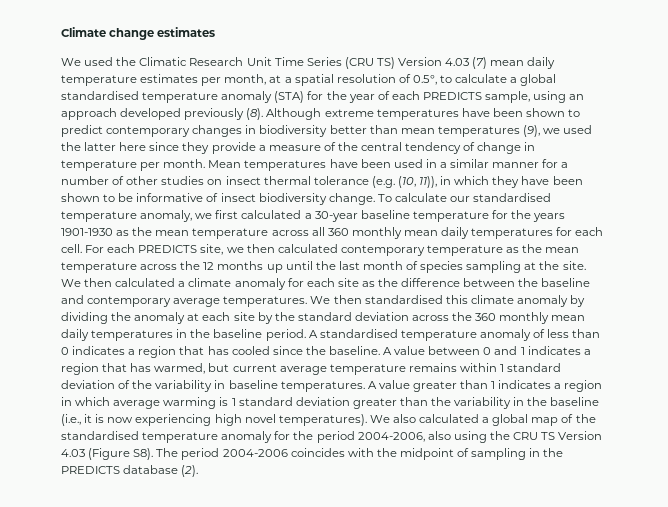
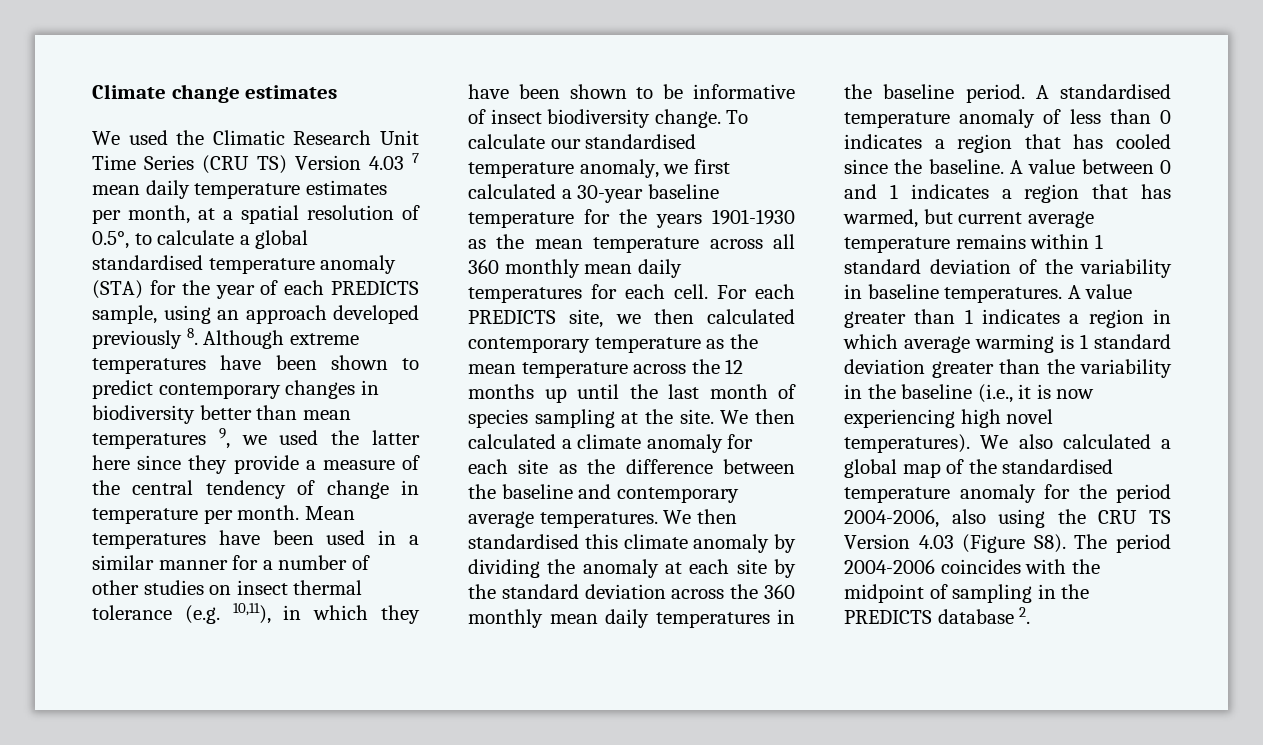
[472,57,488,69] (7) -> [412,153,419,163] 7
[246,108,264,120] (8). -> [186,328,198,345] 8.
[522,125,540,137] (9), -> [218,428,230,449] 9,
[397,176,438,188] (10, 11)), -> [232,603,271,624] 10,11),
[181,465,199,477] (2). -> [1019,607,1031,624] 2.

